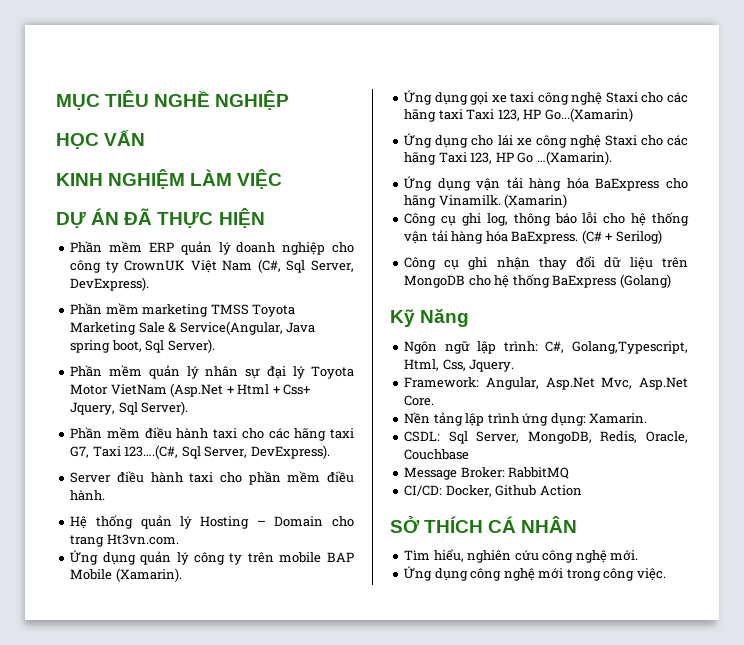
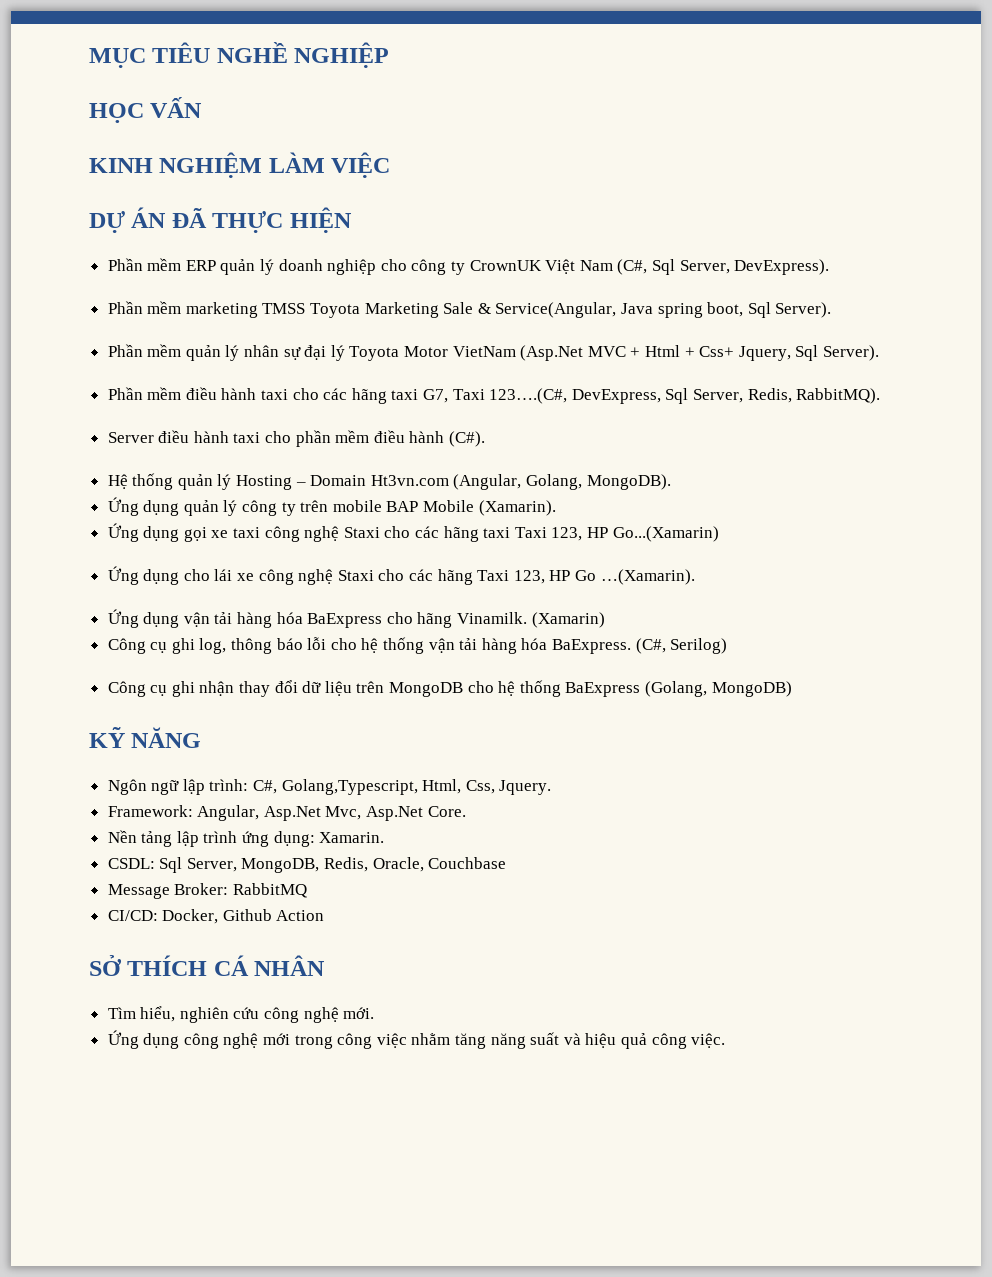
(224, 390) none -> [587,346,626,357] MVC
[181,445,330,459] Sql Server, DevExpress). -> [571,388,881,404] DevExpress, Sql Server, Redis, RabbitMQ).
[70,490,106,501] hành. -> [409,431,486,447] hành (C#).
[332,516,354,527] [70,534,179,547] cho trang Ht3vn.com. -> [370,474,671,490] Ht3vn.com (Angular, Golang, MongoDB).
[581,230,613,244] (C# + -> [635,638,666,654] (C#,
[619,274,671,288] [390,309,470,327] (Golang) // Kỹ Năng -> [644,681,792,697] [89,727,202,748] (Golang, MongoDB) // KỸ NĂNG
(635, 574) none -> [376,1032,687,1049] việc nhằm tăng năng suất và hiệu quả công

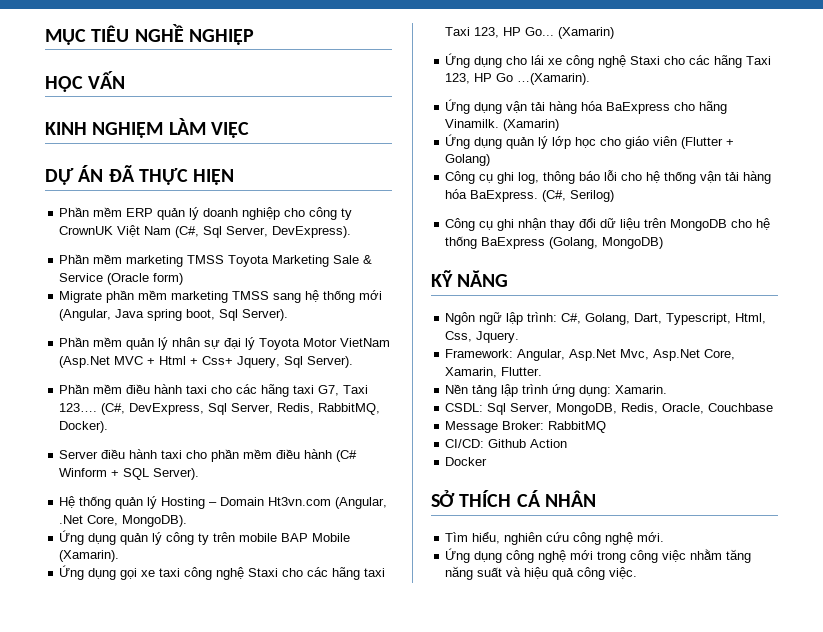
[495,302,617,318] Service(Angular, -> [59,273,184,285] [59,290,383,303] [59,309,112,321] Service (Oracle form) // Migrate phần mềm marketing TMSS sang hệ thống mới (Angular,
[489,388,568,404] 123….(C#, -> [59,403,126,415] 123…. (C#,
[796,388,881,404] RabbitMQ). -> [318,403,381,415] [59,421,109,433] RabbitMQ, Docker).
[449,431,486,447] (C#). -> [336,450,358,462] [59,468,200,480] (C# Winform + SQL Server).
[526,474,583,490] Golang, -> [59,515,119,526] .Net Core,
[612,526,719,542] Go...(Xamarin) -> [525,27,615,39] Go... (Xamarin)
(605, 620) none -> [445,134,735,149] [445,154,491,166] // Ứng dụng quản lý lớp học cho giáo viên (Flutter + Golang)
[281,779,418,795] Golang,Typescript, -> [585,313,732,325] Golang, Dart, Typescript,
[427,806,466,817] Core. -> [704,349,736,360] [445,367,543,378] Core, Xamarin, Flutter.
[162,909,219,924] Docker, -> (485, 443) none
(325, 915) none -> [445,457,488,466] // Docker

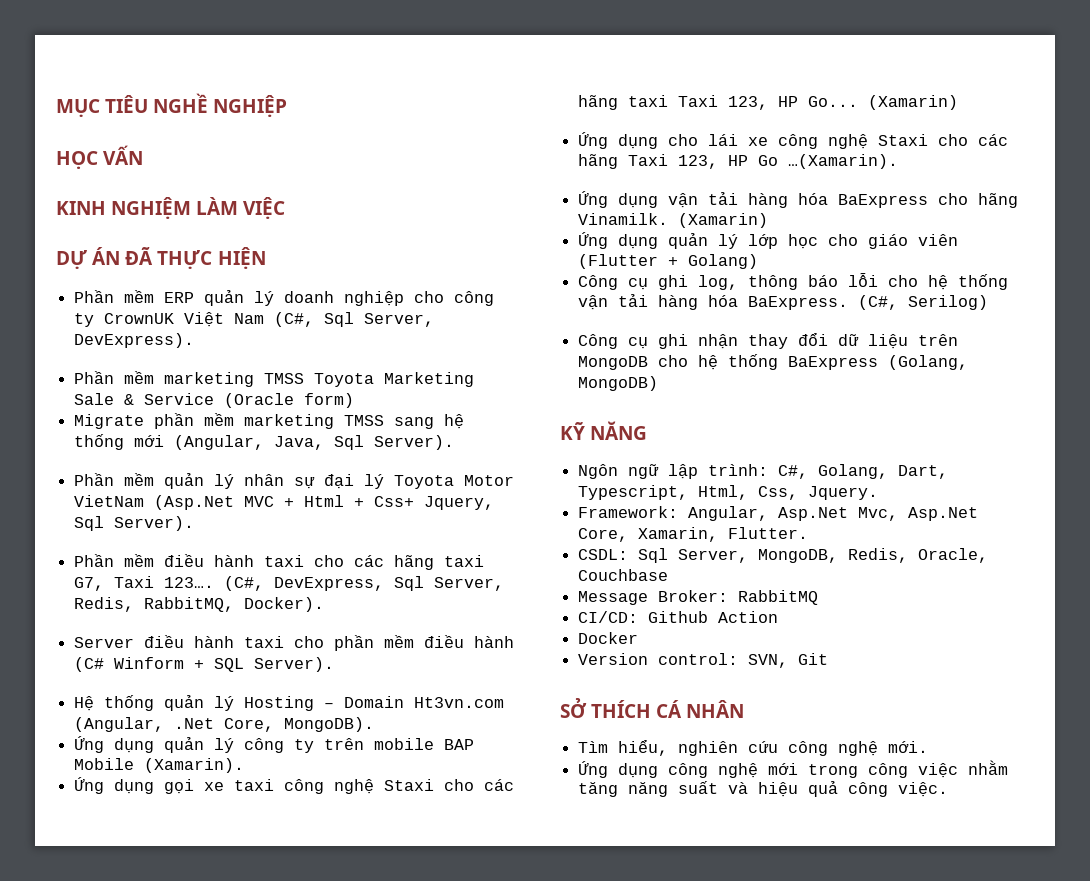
[115,309,216,321] Java spring boot, -> [274,436,325,450] Java,
[445,384,668,397] // Nền tảng lập trình ứng dụng: Xamarin. -> (809, 533) none
(488, 461) none -> [578,653,829,668] // Version control: SVN, Git

